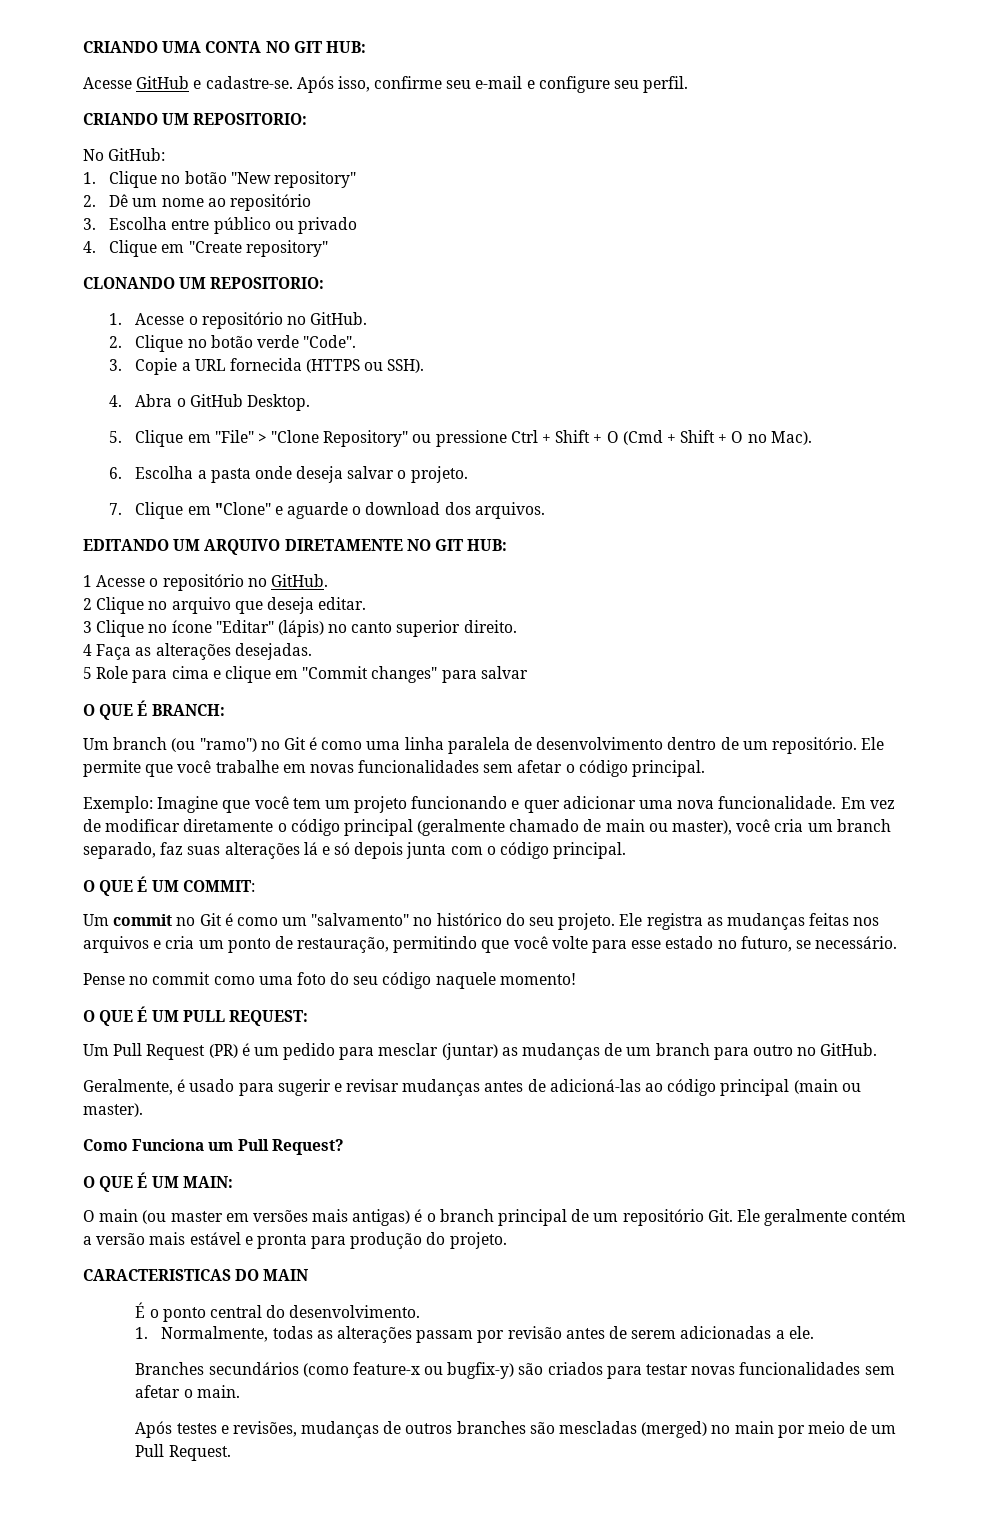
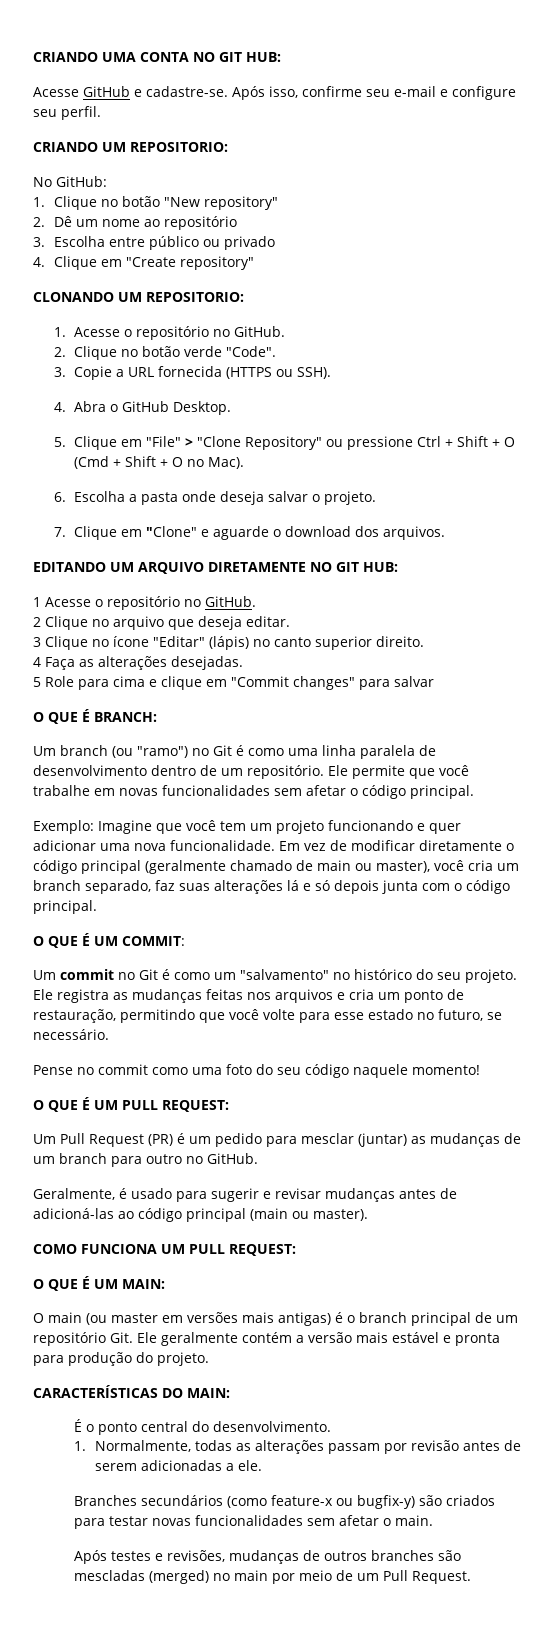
[83,1139,344,1155] Como Funciona um Pull Request? -> [33,1244,296,1256] COMO FUNCIONA UM PULL REQUEST:
[83,1269,309,1281] CARACTERISTICAS DO MAIN -> [33,1385,230,1398] CARACTERÍSTICAS DO MAIN:

